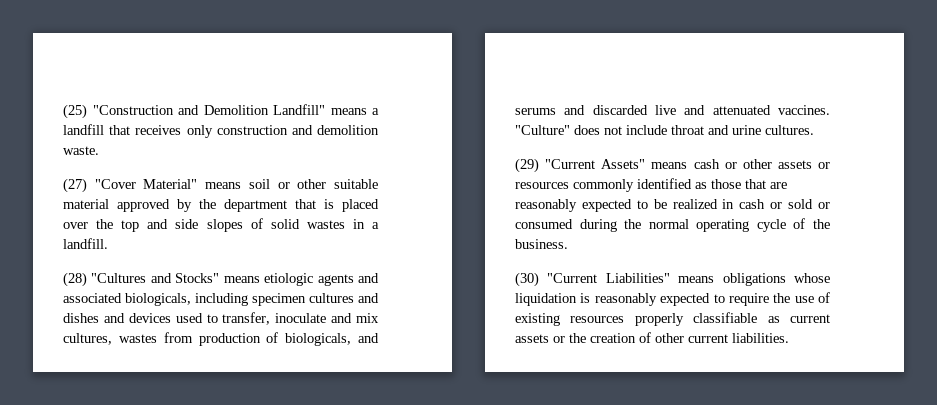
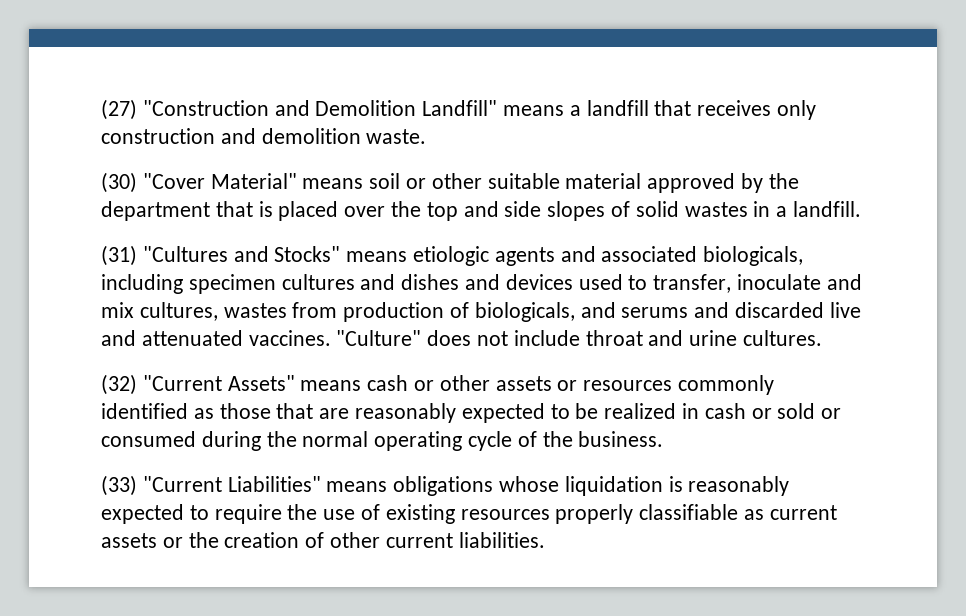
[63,104,87,119] (25) -> [101,99,137,120] (27)
[63,178,87,193] (27) -> [101,172,137,193] (30)
[63,272,87,287] (28) -> [101,245,137,266] (31)
[515,158,539,173] (29) -> [101,374,137,395] (32)
[515,272,539,287] (30) -> [101,475,137,496] (33)

